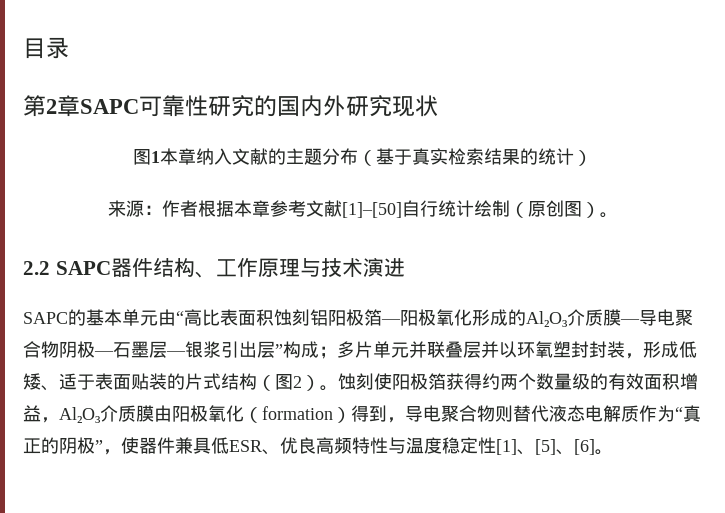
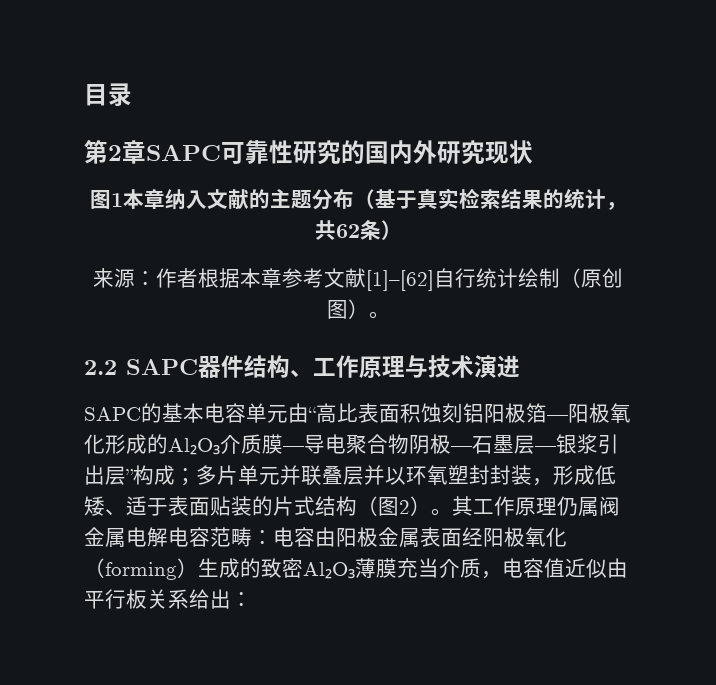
(574, 156) none -> [605,202,627,210] [314,220,381,240] ，共62条
[341,202,402,218] [1]–[50] -> [366,270,434,291] [1]–[62]
(122, 317) none -> [204,403,246,423] 电容
[338,373,698,390] [23,405,701,423] [23,437,613,455] 蚀刻使阳极箔获得约两个数量级的有效面积增益，Al₂O₃介质膜由阳极氧化（formation）得到，导电聚合物则替代液态电解质作为“真正的阴极”，使器件兼具低ESR、优良高频特性与温度稳定性[1]、[5]、[6]。 -> [452,496,620,517] [84,527,567,548] [84,558,628,580] [84,589,252,609] 其工作原理仍属阀金属电解电容范畴：电容由阳极金属表面经阳极氧化（forming）生成的致密Al₂O₃薄膜充当介质，电容值近似由平行板关系给出：

